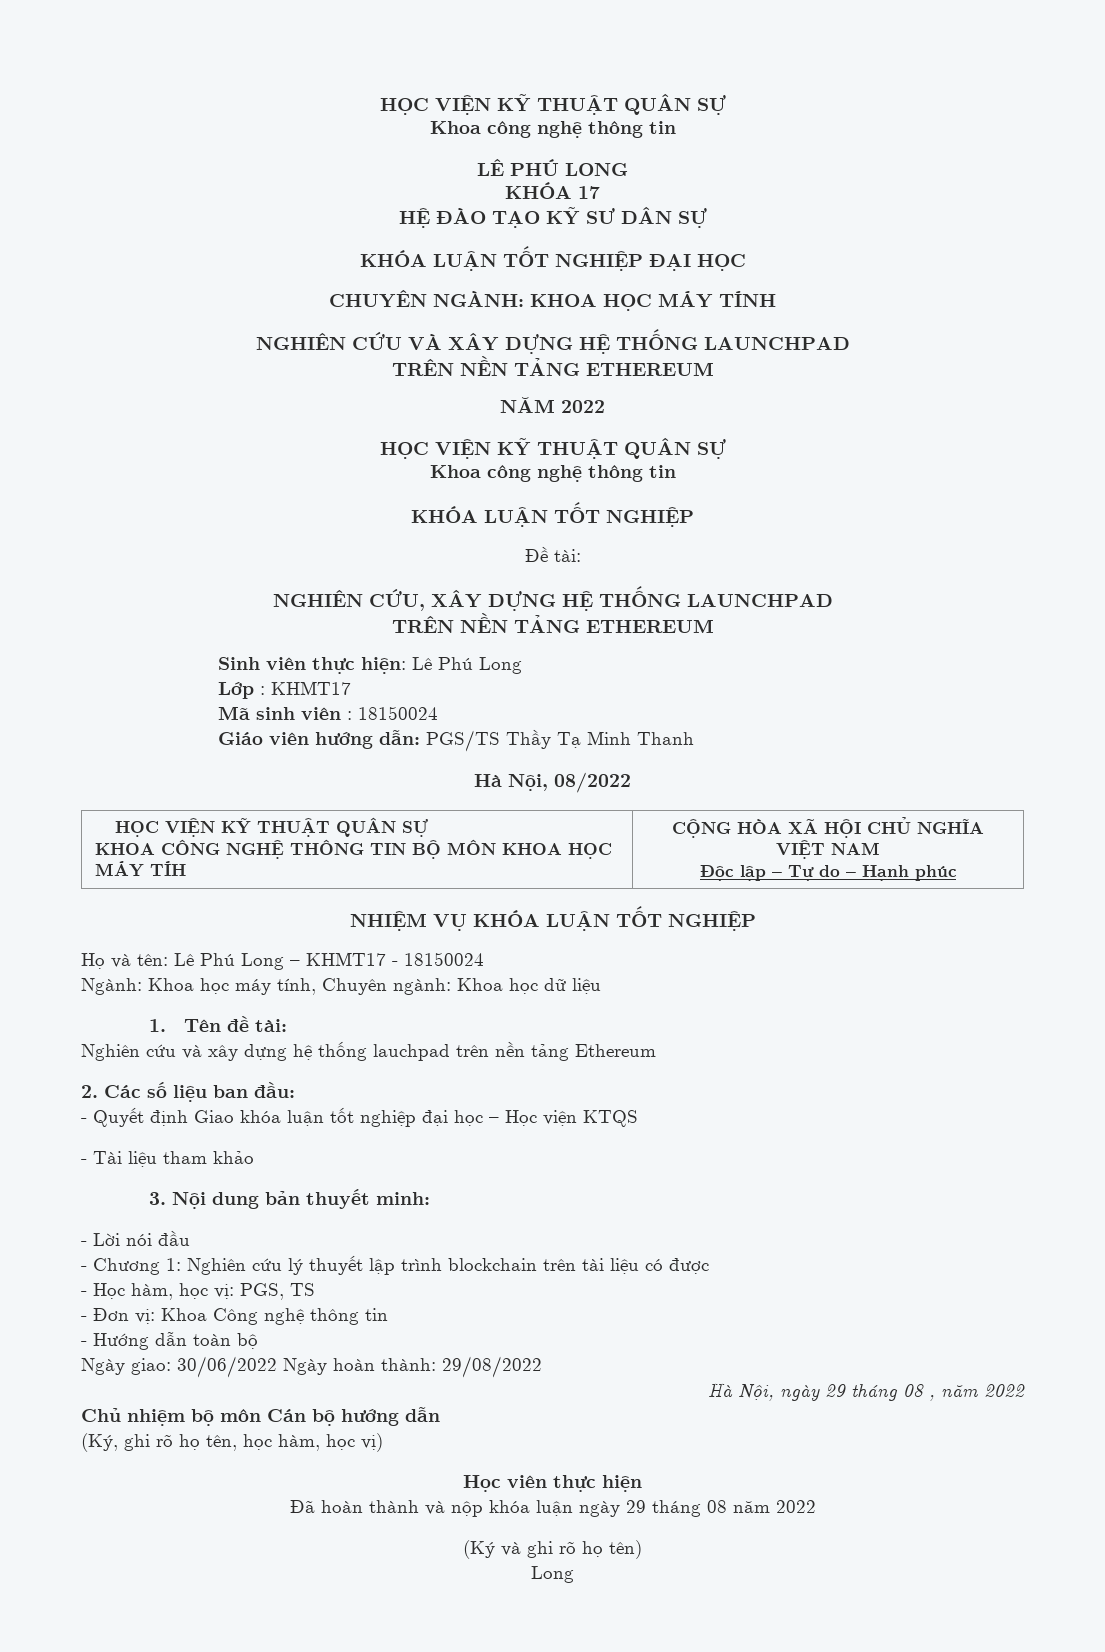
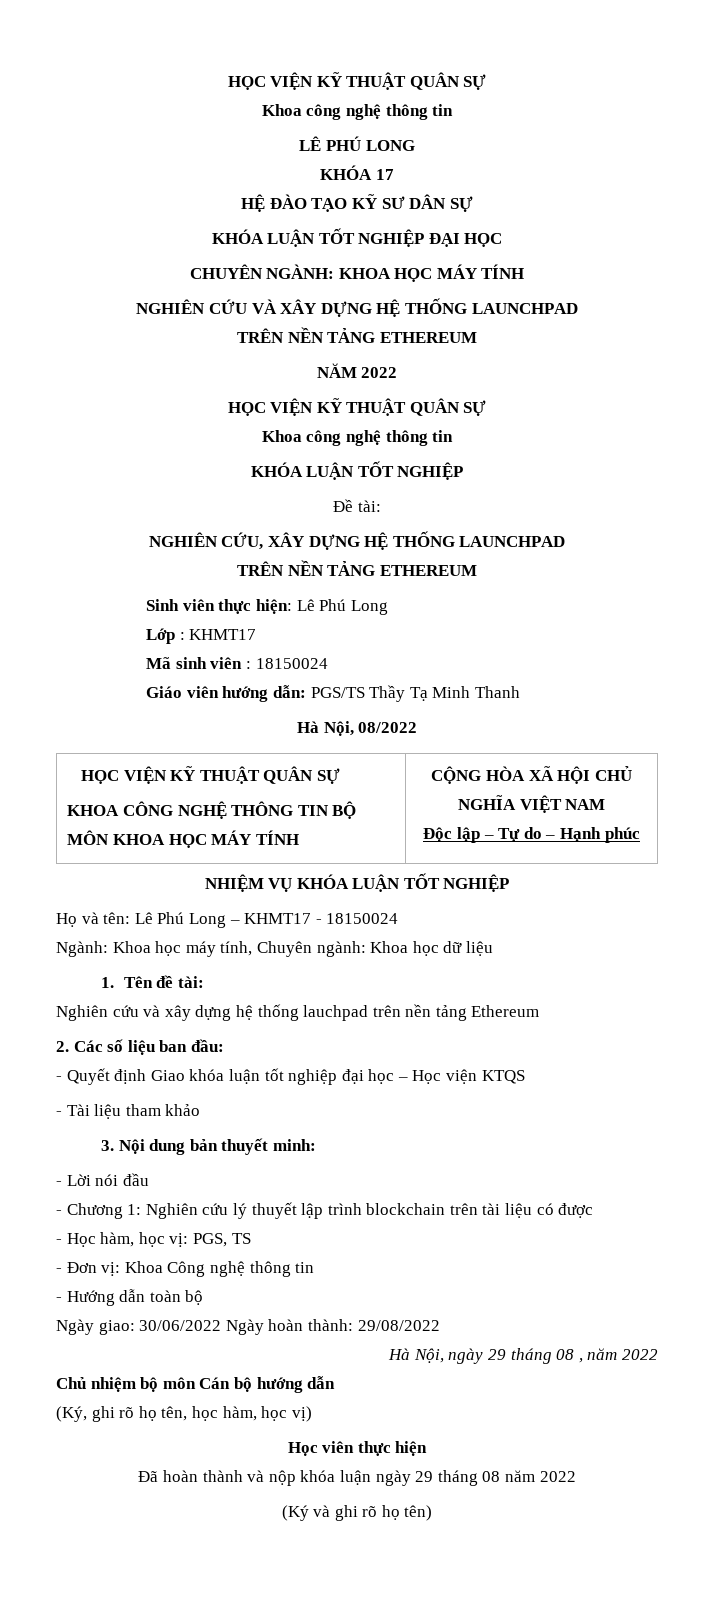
[149,861,186,876] TÍH -> [255,830,299,845] TÍNH
[531,1566,574,1583] // Long -> (433, 1513) none

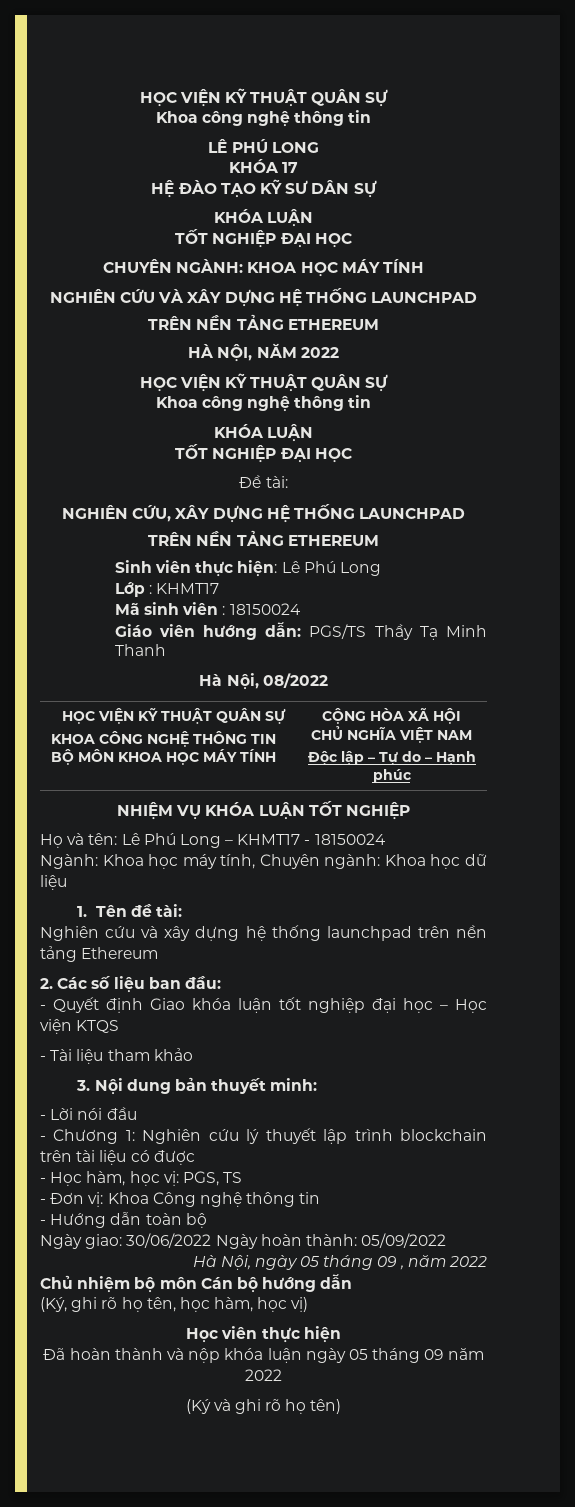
(316, 238) none -> (314, 218) //
(477, 337) none -> [188,344,253,362] HÀ NỘI,
[357,461,464,480] TỐT NGHIỆP -> [175,444,352,463] // TỐT NGHIỆP ĐẠI HỌC
[303,1005,369,1021] lauchpad -> [326,926,412,941] launchpad
[357,1320,440,1331] 29/08/2022 -> [361,1233,447,1248] 05/09/2022
[488,1348,575,1364] 29 tháng 08 -> [300,1255,398,1270] 05 tháng 09
[415,1470,501,1486] 29 tháng 08 -> [348,1348,444,1363] 05 tháng 09

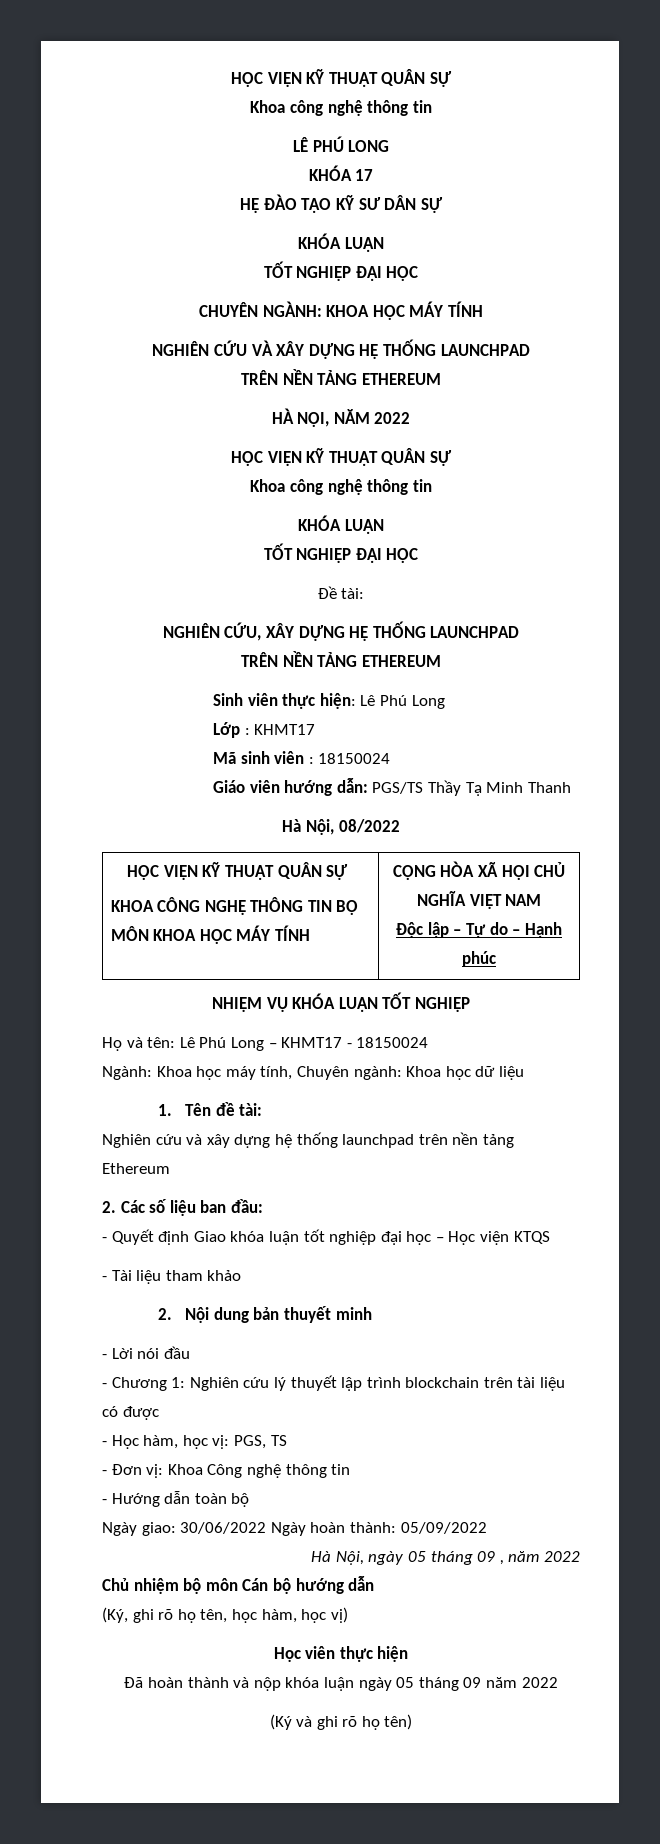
[76,1080,91,1091] 3. -> [157,1308,172,1320] 2.
[270,1078,318,1091] minh: -> [335,1307,372,1320] minh

